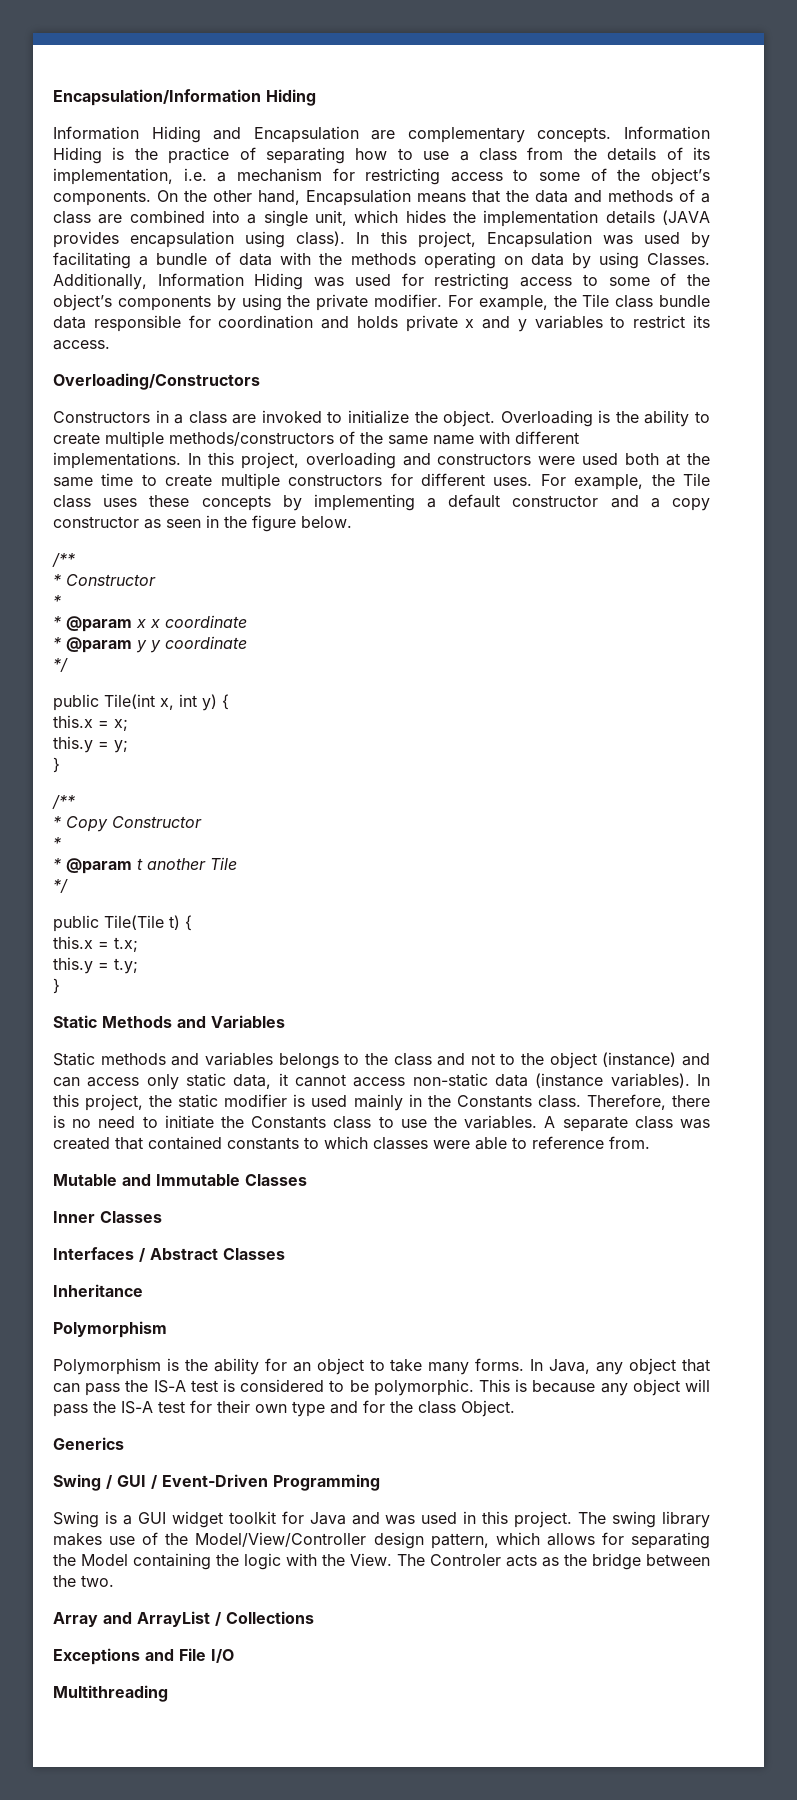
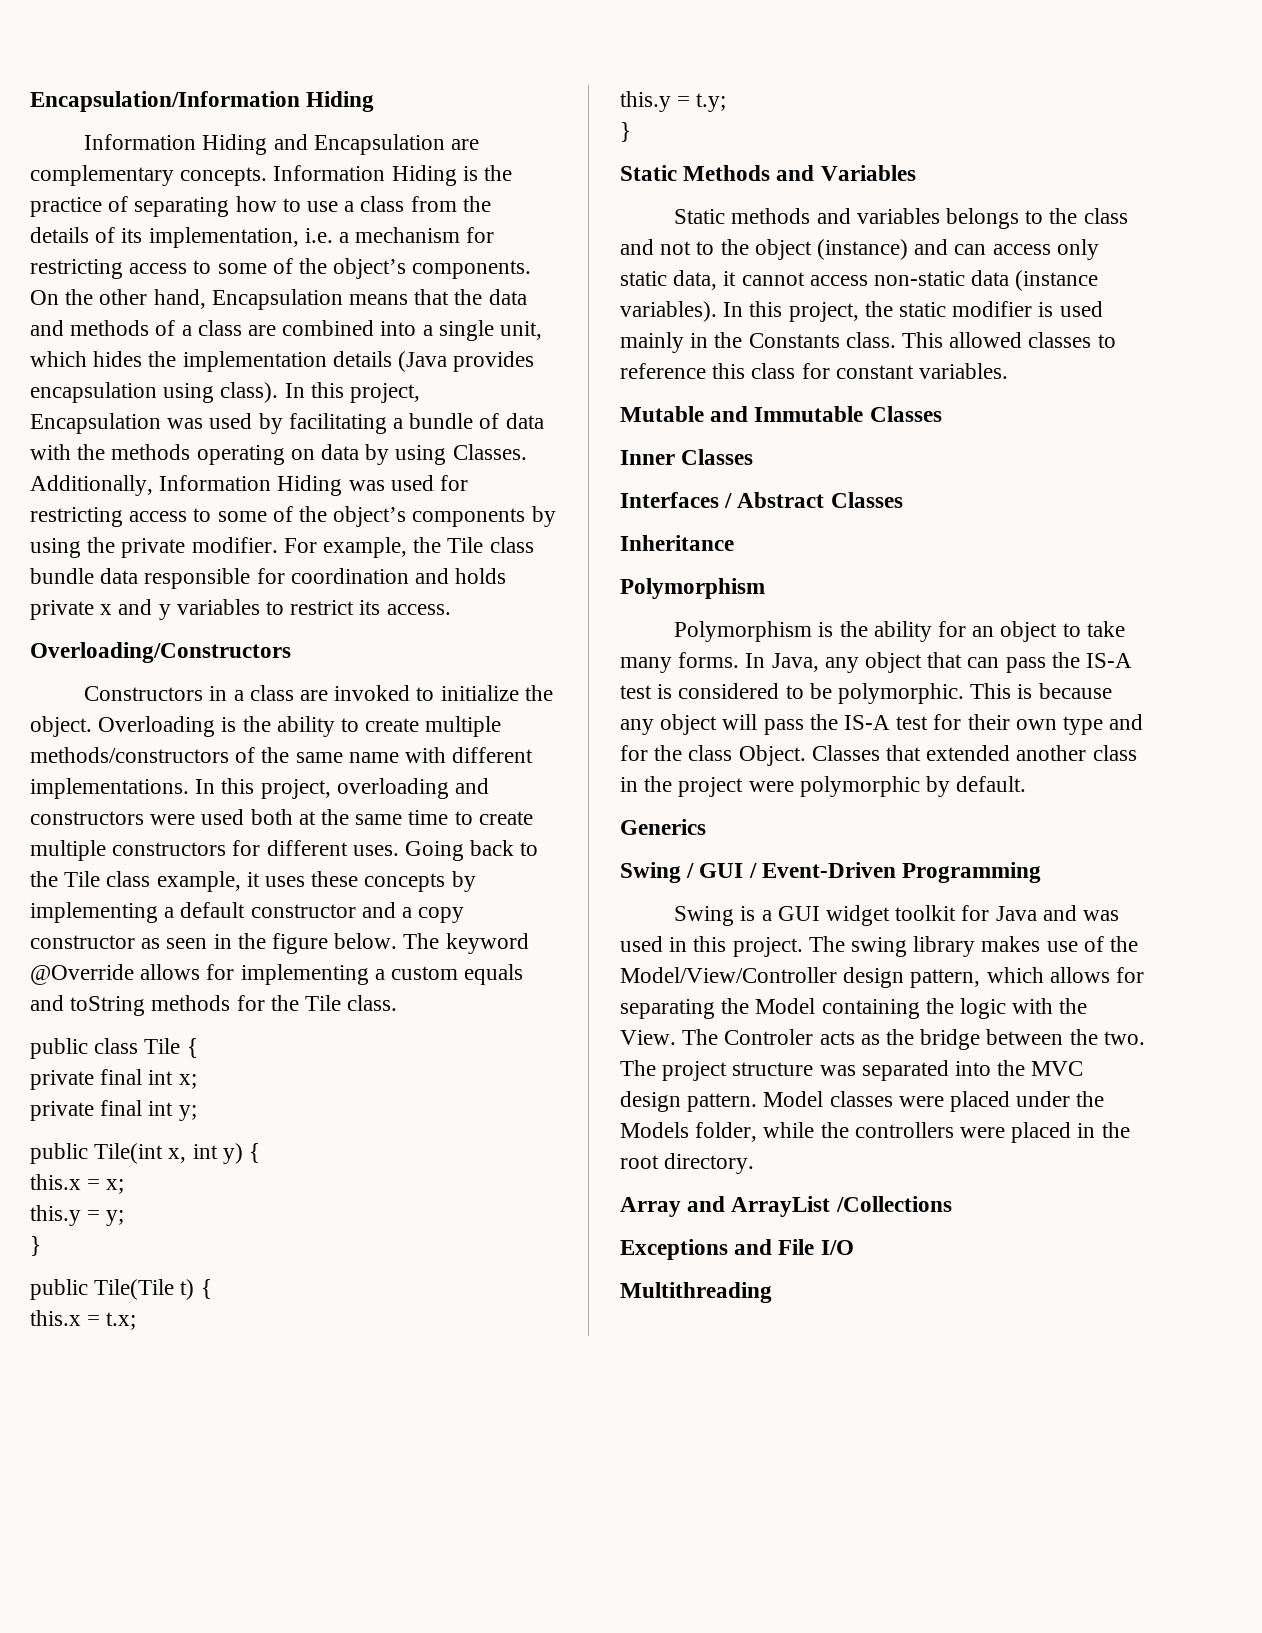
[662,210,710,225] (JAVA -> [398,351,448,372] (Java
[540,473,710,490] [53,495,91,508] For example, the Tile class -> [405,840,539,861] [30,871,260,892] Going back to the Tile class example, it
[52,553,75,567] [53,574,156,586] [53,595,61,607] [53,615,247,632] [53,636,247,653] [53,658,68,672] // /** // * Constructor // * // * @param x x coordinate // * @param y y coordinate // */ -> [403,933,529,954] [30,964,524,985] [30,995,398,1016] [30,1038,198,1059] [30,1069,197,1090] [30,1100,197,1121] The keyword @Override allows for implementing a custom equals and toString methods for the Tile class. // public class Tile { // private final int x; // private final int y;
[52,795,75,809] [53,816,202,832] [53,837,61,849] [53,857,237,874] [53,879,68,893] // /** // * Copy Constructor // * // * @param t another Tile // */ -> (41, 1246) none
[586,1094,711,1110] [53,1115,710,1132] [53,1136,650,1150] Therefore, there is no need to initiate the Constants class to use the variables. A separate class was created that contained constants to which classes were able to reference from. -> [902,332,1116,348] [620,363,1009,379] This allowed classes to reference this class for constant variables.
(515, 1408) none -> [811,745,1137,761] [620,776,1027,797] Classes that extended another class in the project were polymorphic by default.
(114, 1581) none -> [620,1060,1084,1081] [620,1091,1105,1112] [620,1122,1130,1143] [620,1153,755,1174] The project structure was separated into the MVC design pattern. Model classes were placed under the Models folder, while the controllers were placed in the root directory.
[215,1611,314,1626] / Collections -> [835,1196,952,1212] /Collections

